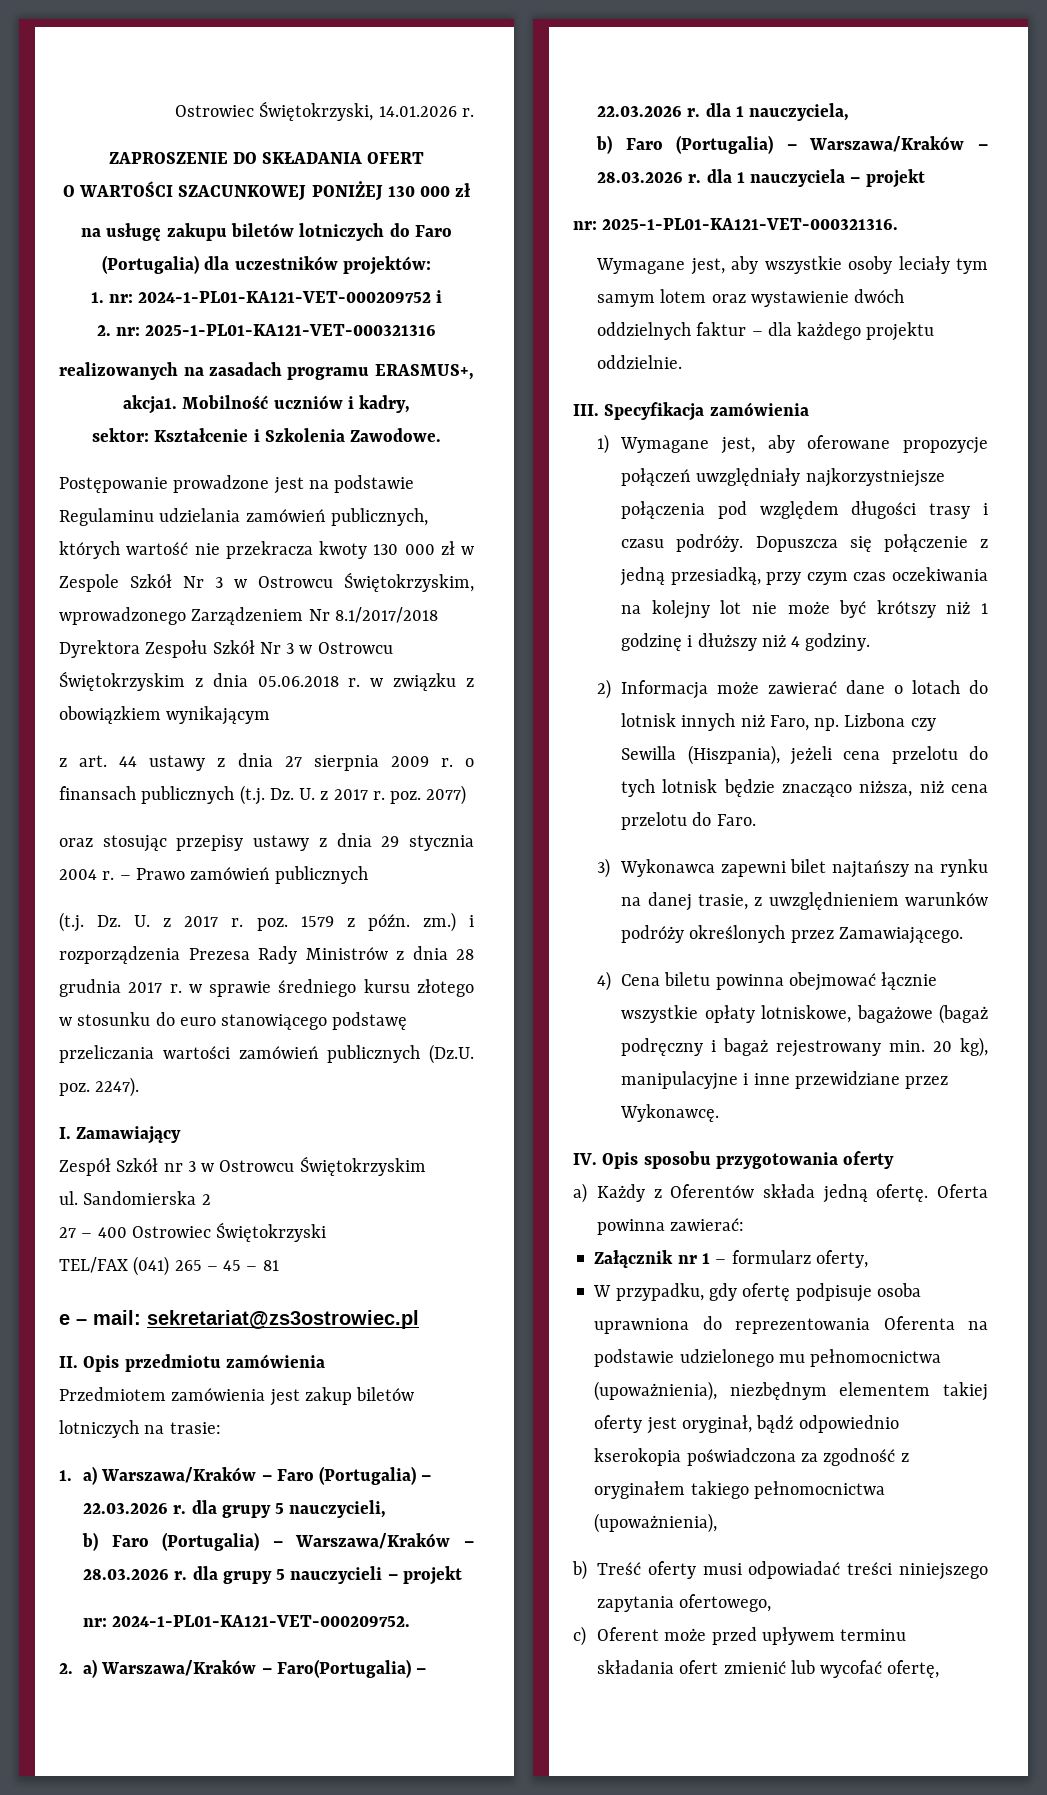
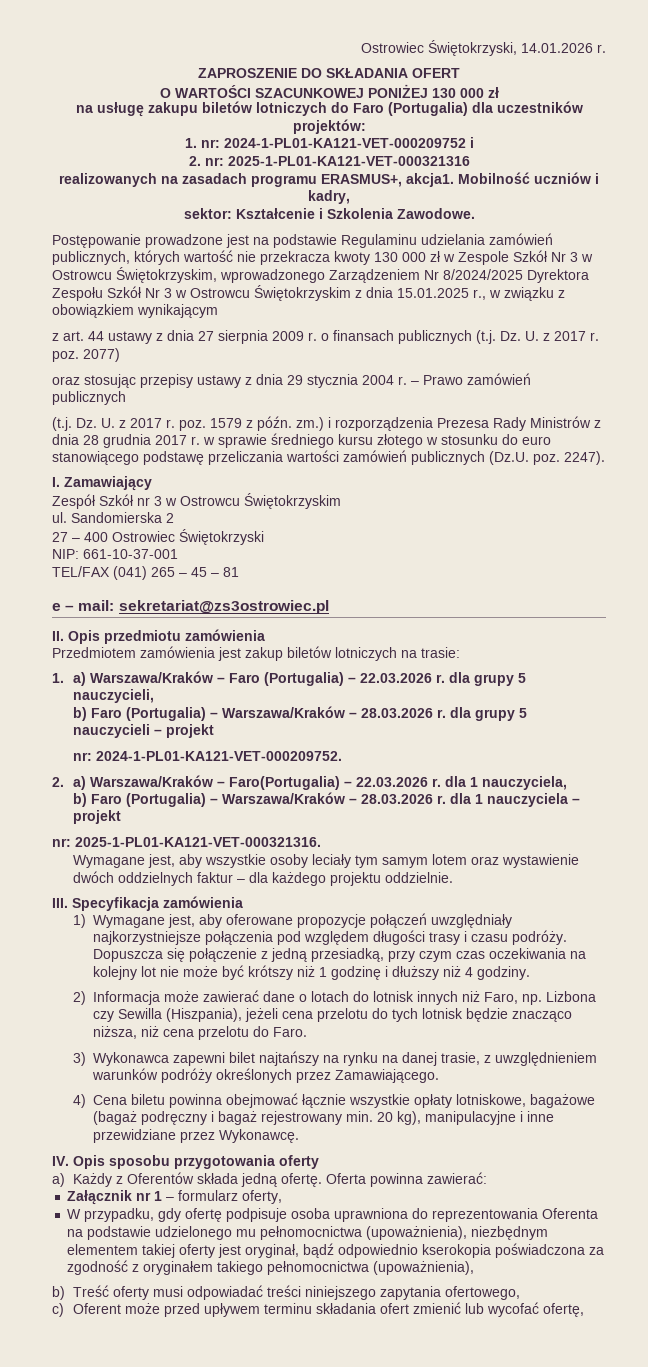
[334,607,438,623] 8.1/2017/2018 -> [443,269,523,280] 8/2024/2025
[257,676,361,687] 05.06.2018 r. -> [397,288,486,300] 15.01.2025 r.,
(327, 1232) none -> [52,549,178,559] // NIP: 661-10-37-001

